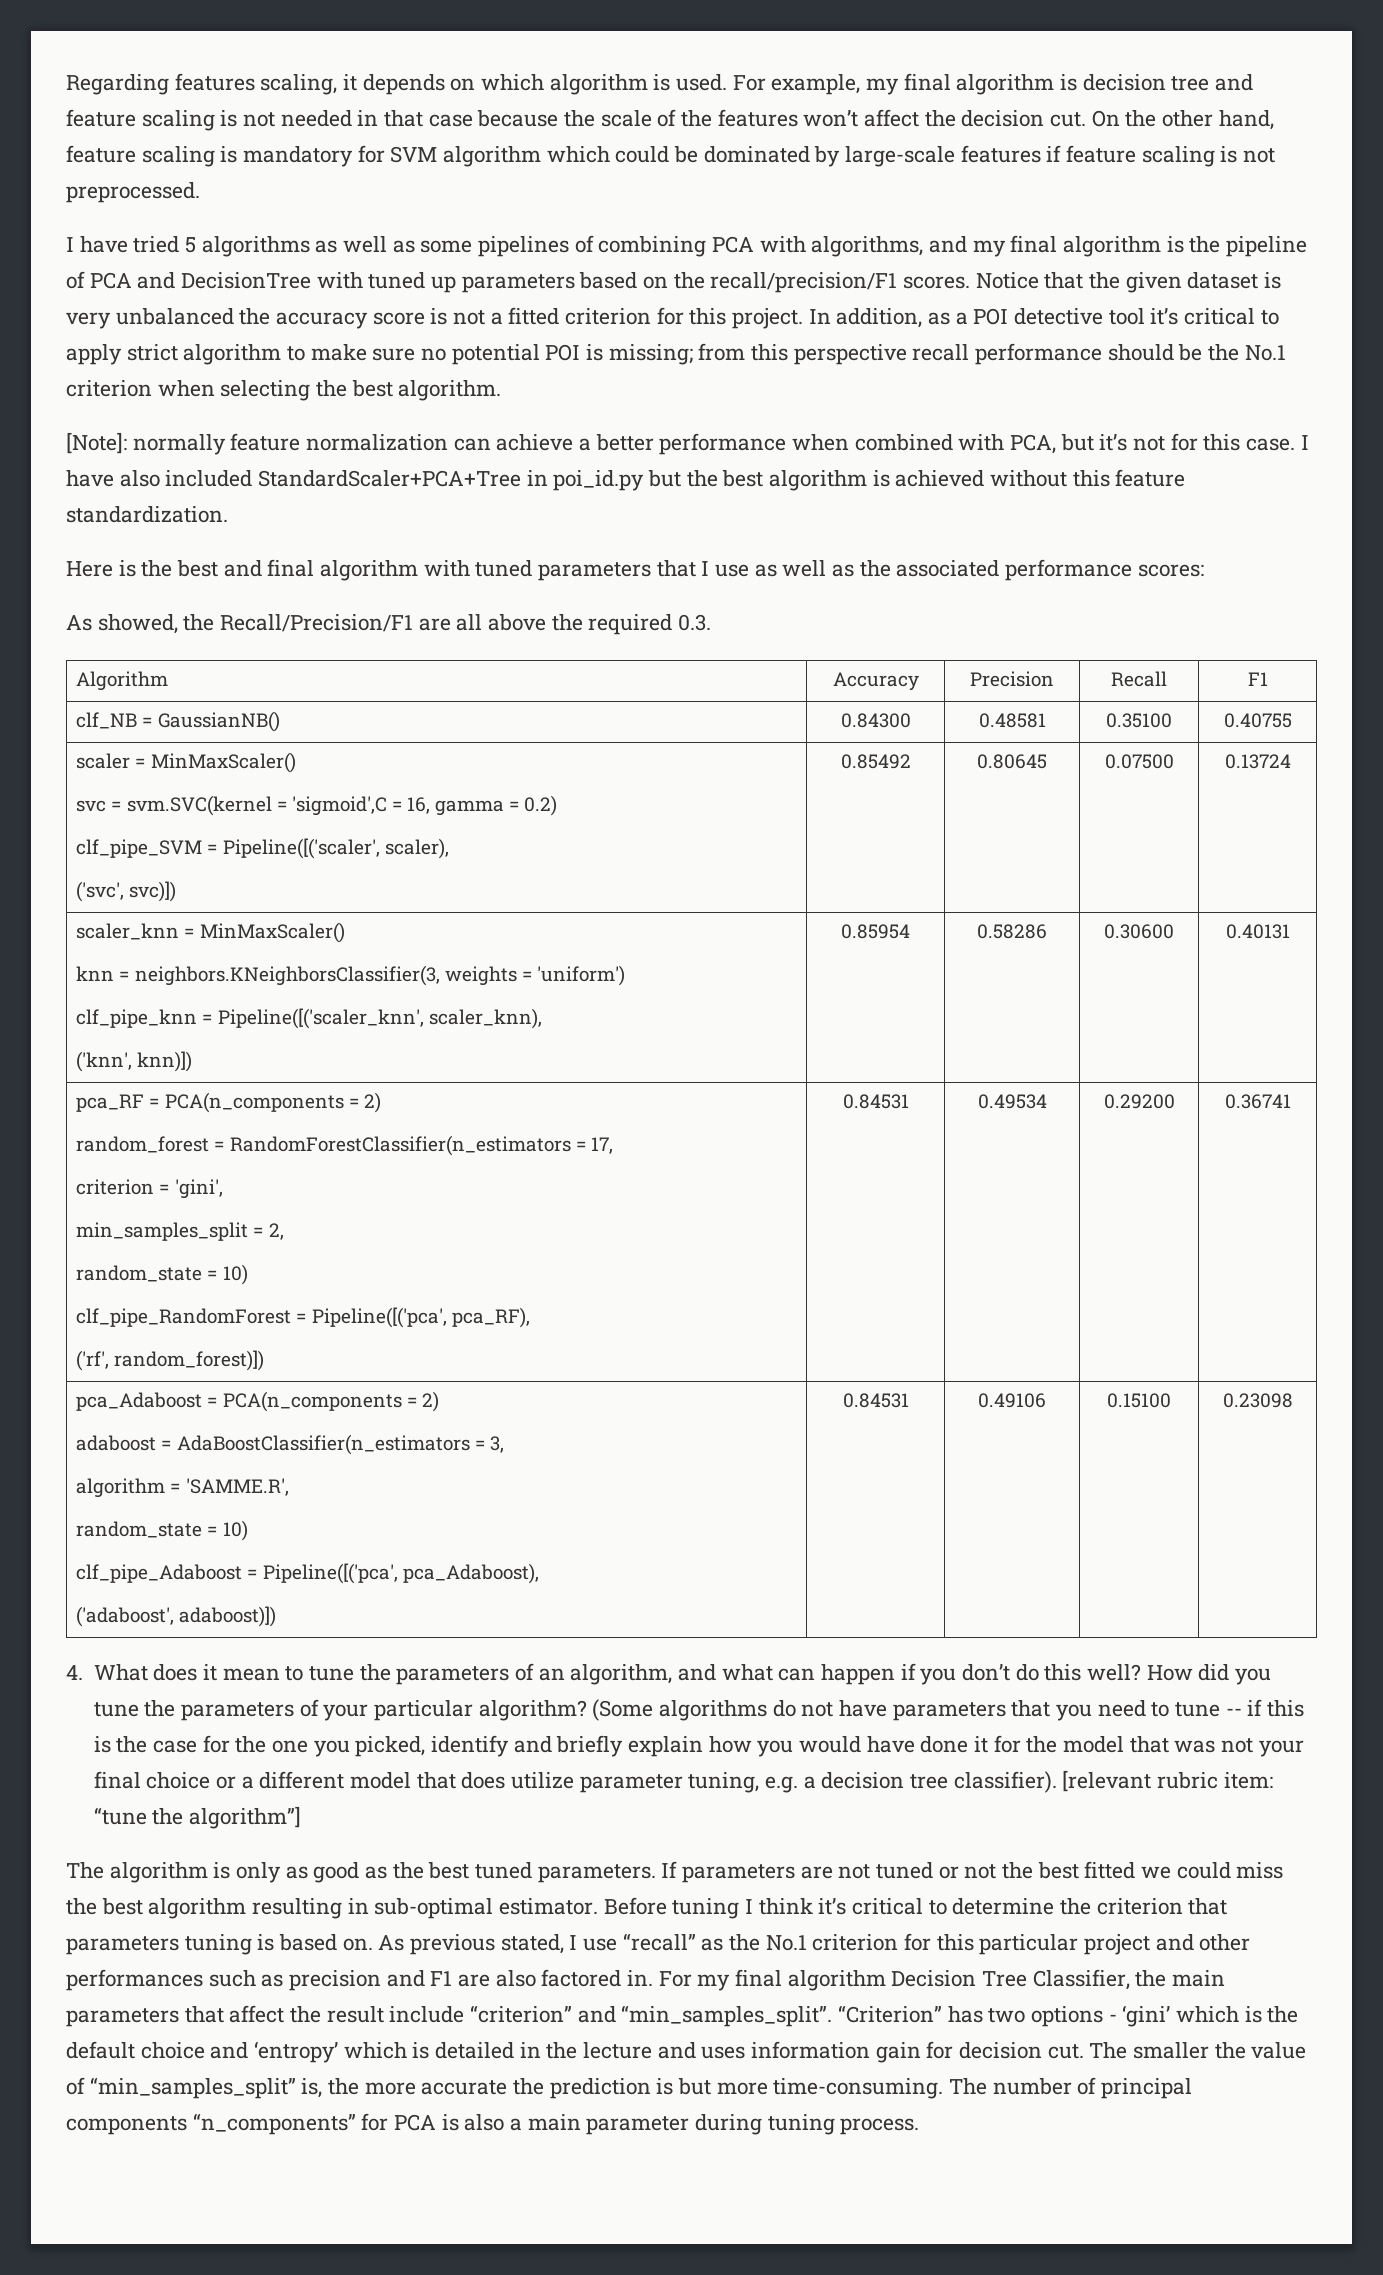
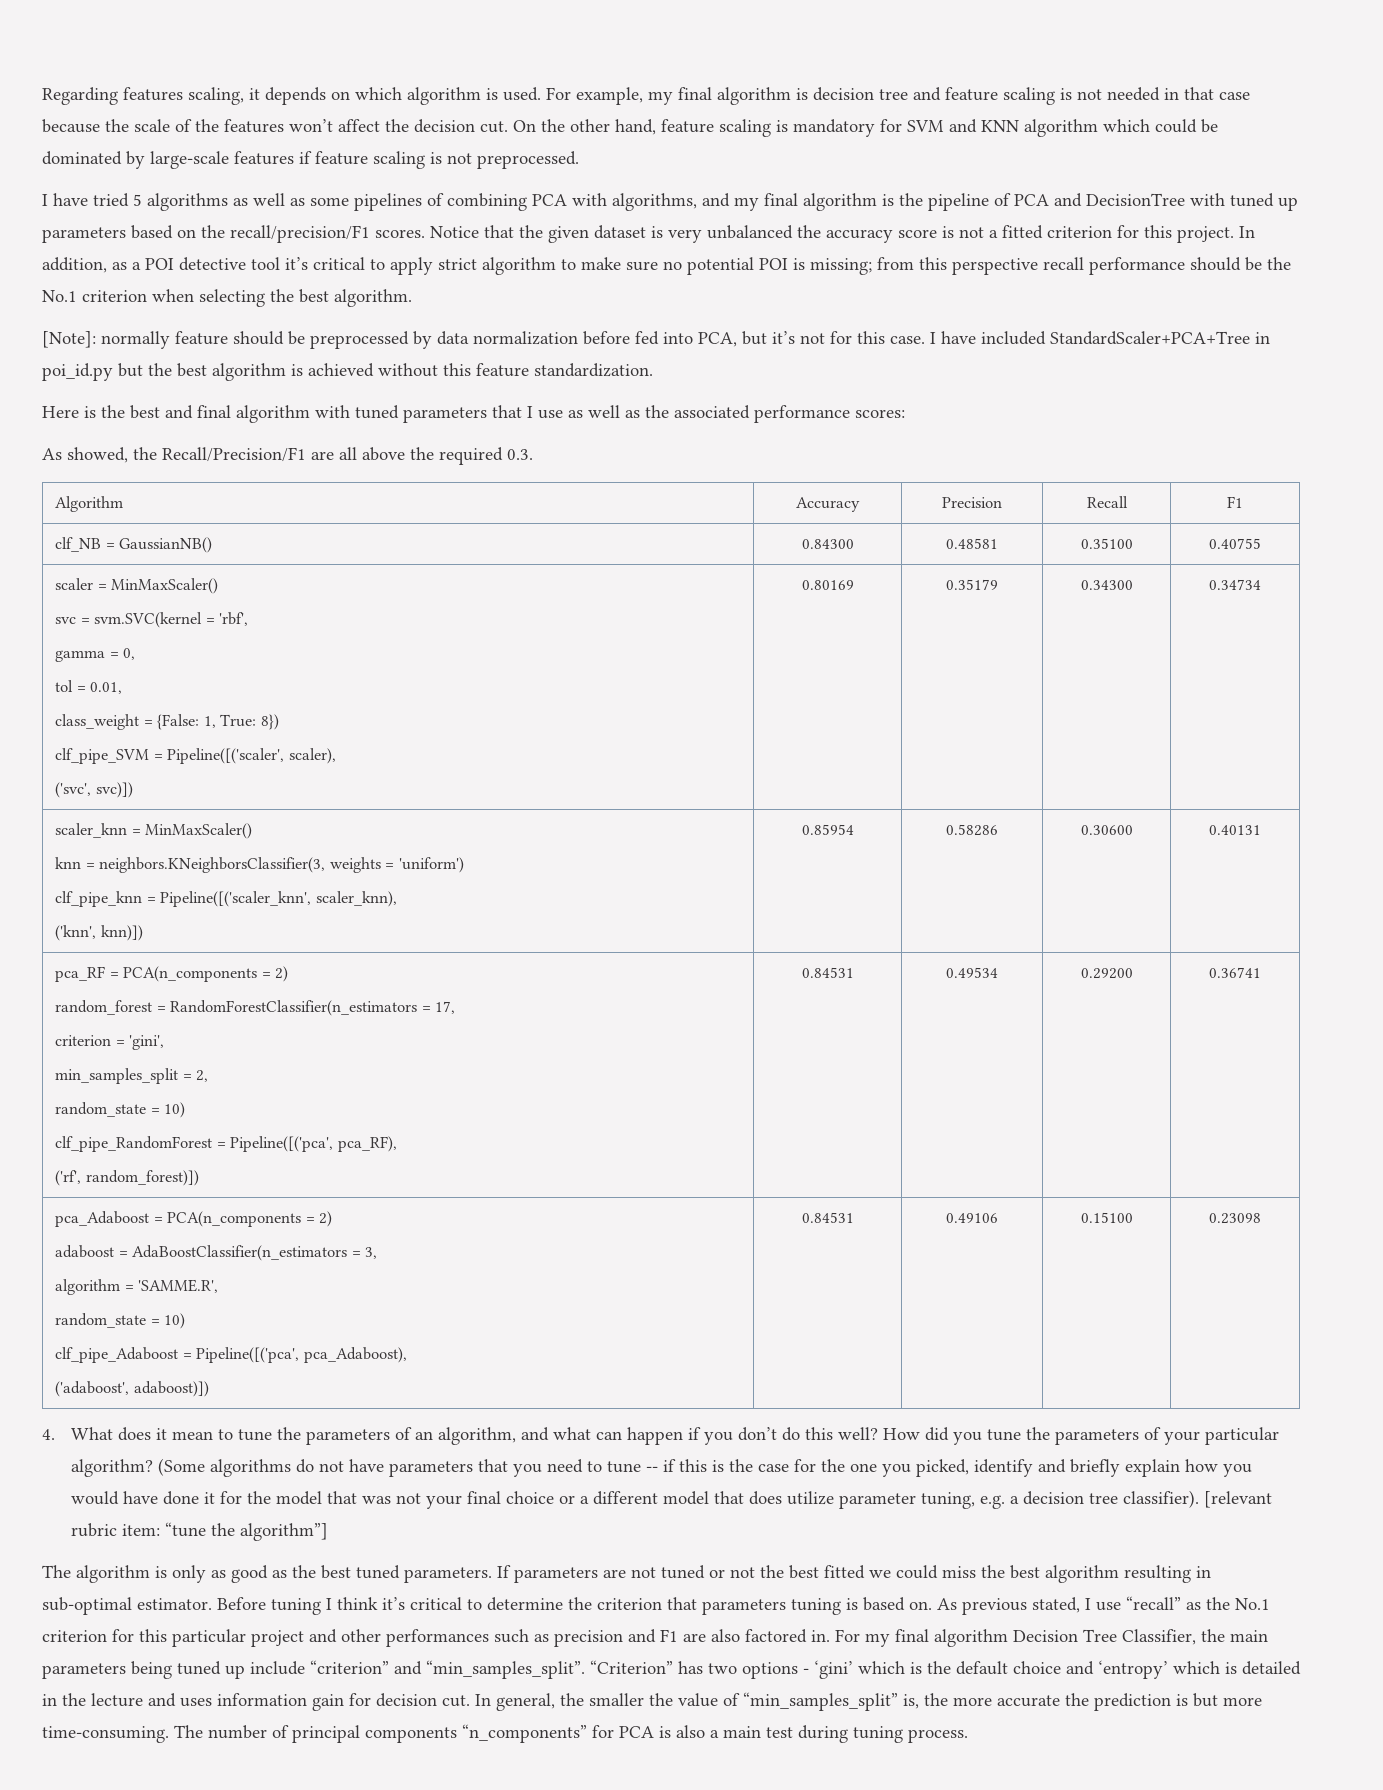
(438, 154) none -> [949,119,1019,133] and KNN
[306,433,1005,455] normalization can achieve a better performance when combined with -> [233,331,693,349] should be preprocessed by data normalization before fed into
[119,470,160,487] also -> (976, 337) none
[291,795,558,816] 'sigmoid',C = 16, gamma = 0.2) -> [219,612,249,626] [55,648,136,662] [55,680,123,694] [55,714,279,730] 'rbf', // gamma = 0, // tol = 0.01, // class_weight = {False: 1, True: 8})
[840,754,911,769] [977,754,1047,769] [1104,754,1174,769] [1224,754,1291,769] 0.85492 | 0.80645 | 0.07500 | 0.13724 -> [801,580,854,590] [946,579,998,590] [1080,580,1133,590] [1209,579,1261,590] 0.80169 | 0.35179 | 0.34300 | 0.34734
[184,2005,384,2023] that affect the result -> [131,1661,245,1679] being tuned up
[1089,2042,1128,2059] The -> [475,1693,584,1711] In general, the
[586,2116,690,2135] parameter -> [766,1727,793,1738] test

